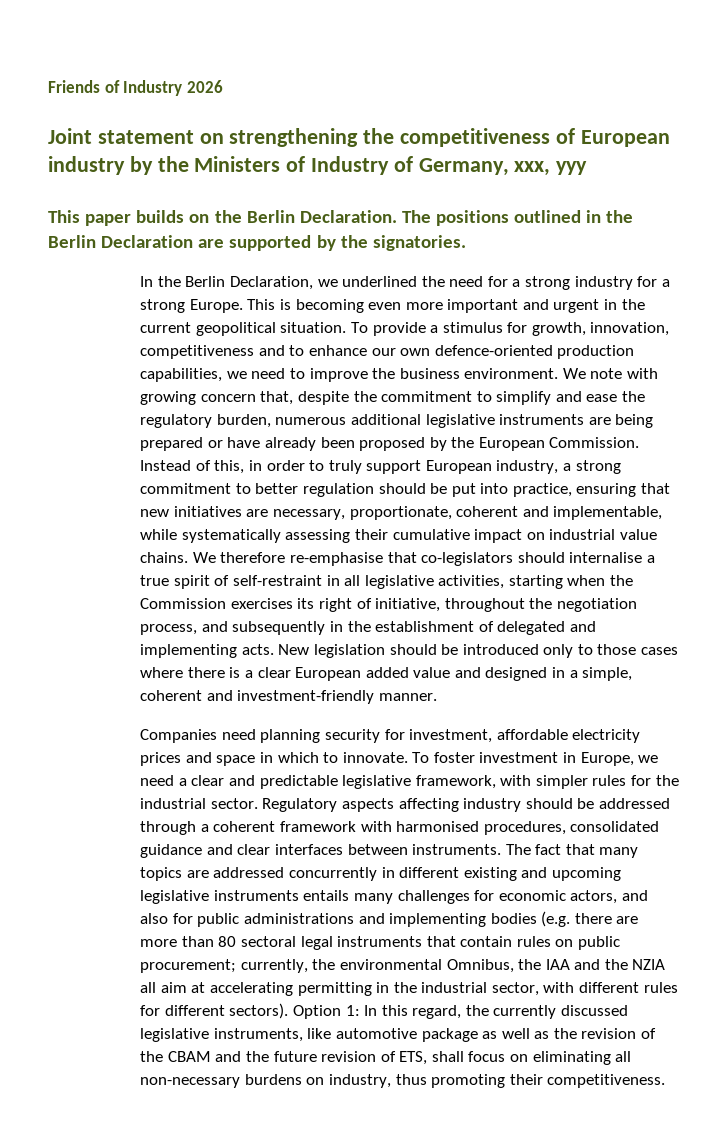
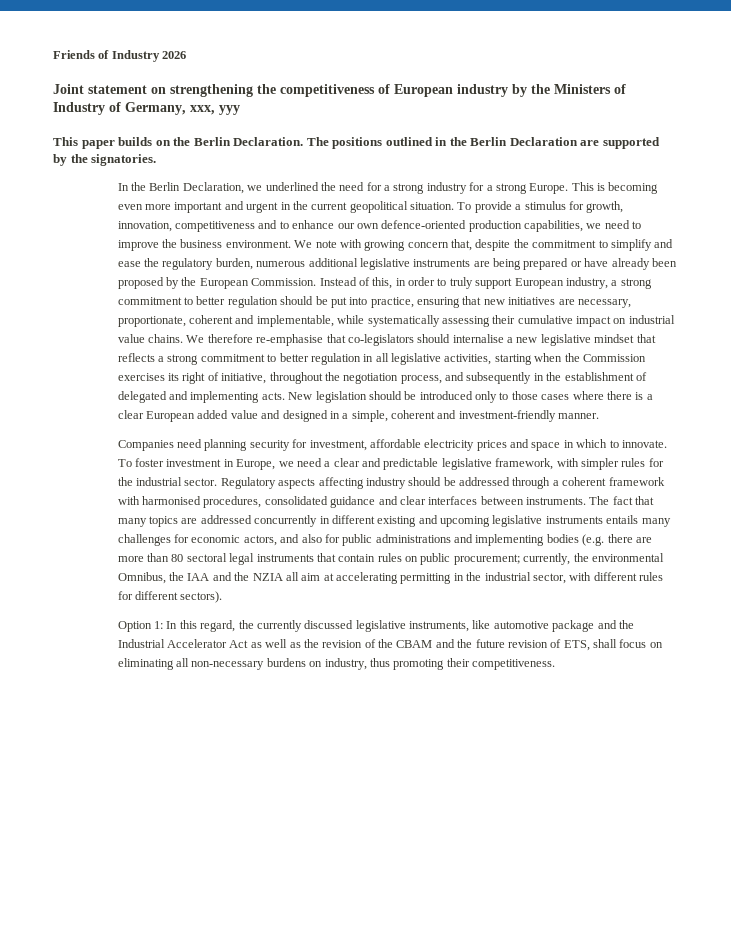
[140,575,322,589] true spirit of self-restraint -> [516,334,656,346] [117,353,361,365] new legislative mindset that reflects a strong commitment to better regulation
(289, 1011) none -> (223, 597) //
(478, 1035) none -> [597,620,634,629] [117,639,249,648] and the Industrial Accelerator Act

